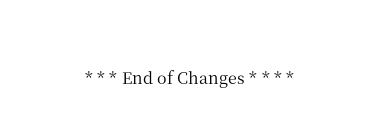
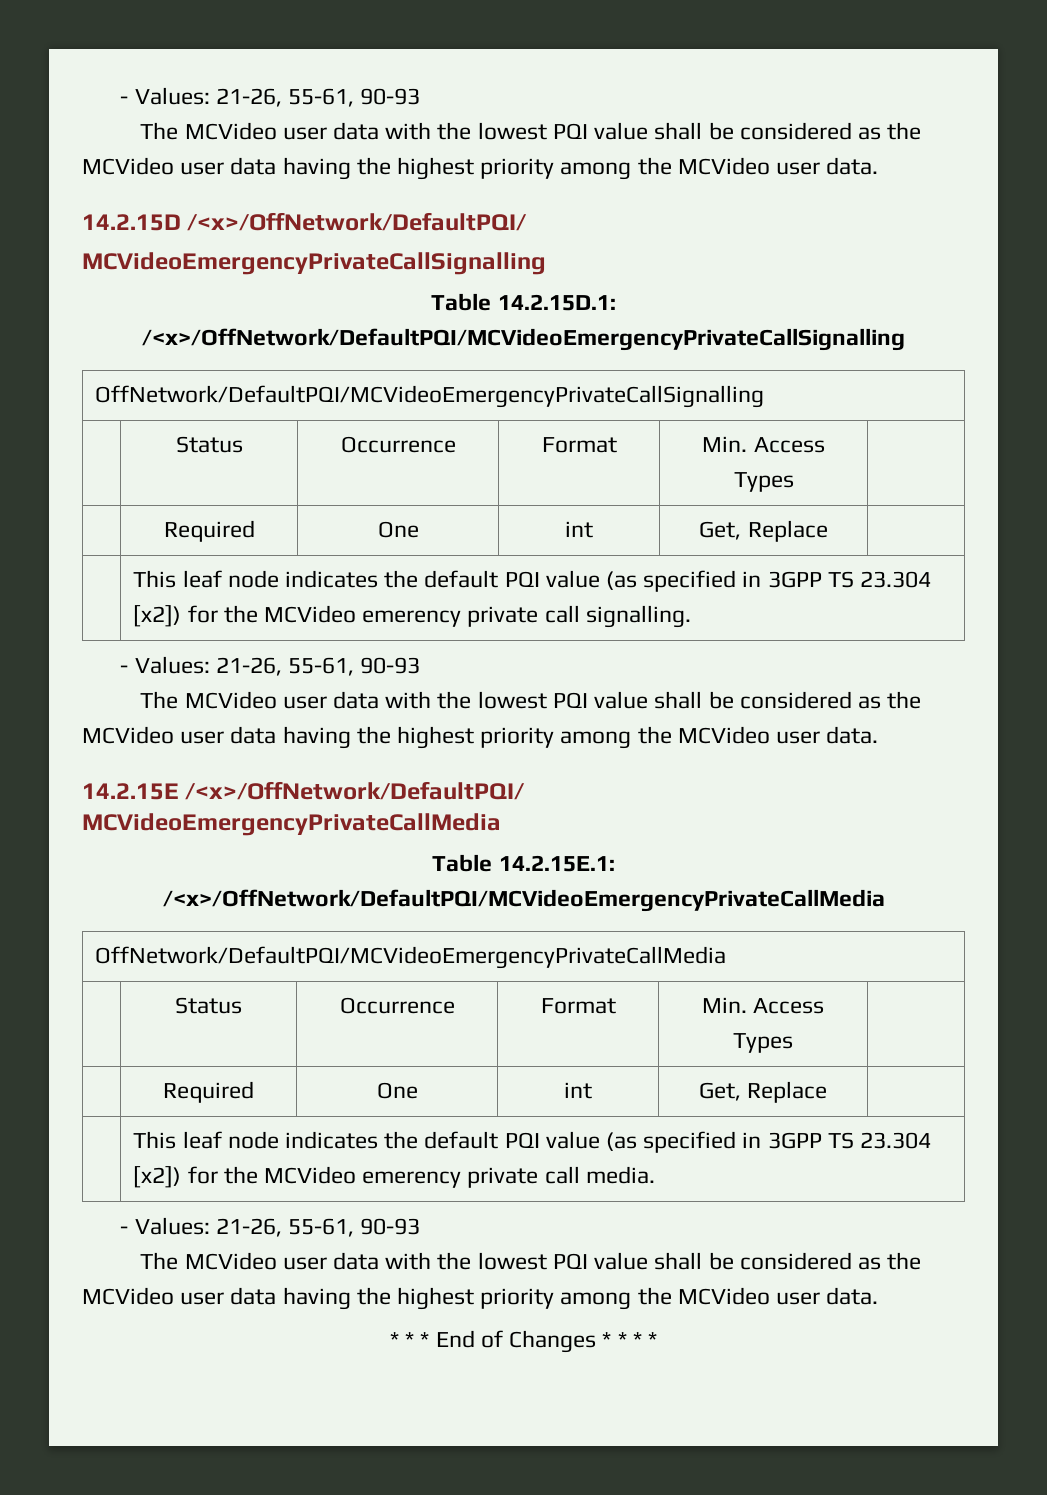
(84, 77) none -> [120,87,421,107] [140,122,922,140] [82,157,879,180] [82,212,528,231] [82,252,546,275] [431,293,616,311] [142,328,905,351] [95,385,765,408] [175,436,243,453] [340,436,456,453] [541,437,617,453] [702,436,825,453] [733,472,794,492] [163,520,255,542] [377,521,419,538] [565,521,593,538] [699,520,828,542] [133,570,932,592] [133,605,691,628] [120,656,421,676] [140,691,922,709] [82,726,879,749] [82,781,526,800] [82,813,501,836] [432,854,615,872] [162,889,885,912] [95,946,727,969] [175,997,242,1014] [339,997,455,1014] [540,998,616,1014] [701,997,825,1014] [733,1033,793,1053] [163,1081,254,1103] [376,1082,418,1099] [564,1082,592,1099] [698,1081,828,1103] [133,1131,932,1153] [133,1166,655,1188] [120,1217,421,1237] [140,1252,922,1270] [82,1287,879,1310] - Values: 21-26, 55-61, 90-93 // The MCVideo user data with the lowest PQI value shall be considered as the MCVideo user data having the highest priority among the MCVideo user data. // 14.2.15D /<x>/OffNetwork/DefaultPQI/ // MCVideoEmergencyPrivateCallSignalling // Table 14.2.15D.1: /<x>/OffNetwork/DefaultPQI/MCVideoEmergencyPrivateCallSignalling // OffNetwork/DefaultPQI/MCVideoEmergencyPrivateCallSignalling // | Status | Occurrence | Format | Min. Access Types | // | Required | One | int | Get, Replace | // | This leaf node indicates the default PQI value (as specified in 3GPP TS 23.304 [x2]) for the MCVideo emerency private call signalling. // - Values: 21-26, 55-61, 90-93 // The MCVideo user data with the lowest PQI value shall be considered as the MCVideo user data having the highest priority among the MCVideo user data. // 14.2.15E /<x>/OffNetwork/DefaultPQI/ // MCVideoEmergencyPrivateCallMedia // Table 14.2.15E.1: /<x>/OffNetwork/DefaultPQI/MCVideoEmergencyPrivateCallMedia // OffNetwork/DefaultPQI/MCVideoEmergencyPrivateCallMedia // | Status | Occurrence | Format | Min. Access Types | // | Required | One | int | Get, Replace | // | This leaf node indicates the default PQI value (as specified in 3GPP TS 23.304 [x2]) for the MCVideo emerency private call media. // - Values: 21-26, 55-61, 90-93 // The MCVideo user data with the lowest PQI value shall be considered as the MCVideo user data having the highest priority among the MCVideo user data. //

